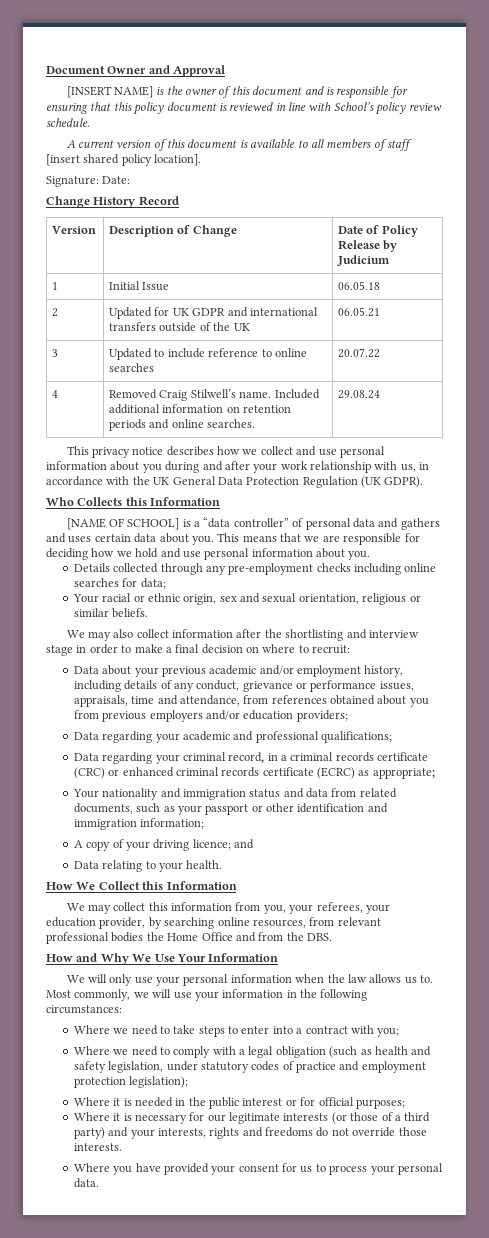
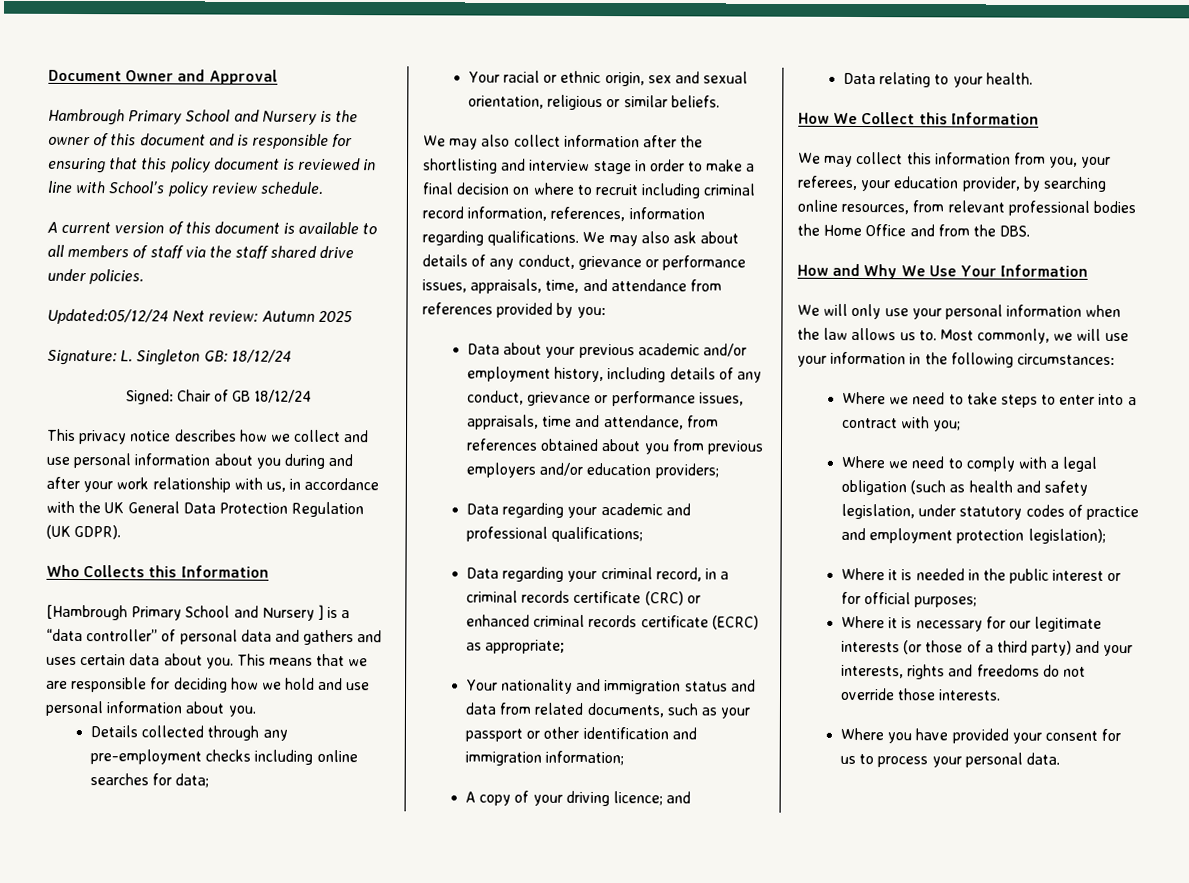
[66,86,153,98] [INSERT NAME] -> [48,108,317,126] Hambrough Primary School and Nursery
[46,154,202,166] [46,176,131,187] [46,196,179,208] [52,226,97,234] [109,225,237,237] [338,225,418,237] [338,240,398,252] [337,255,391,266] [52,282,59,290] [109,281,170,291] [338,281,381,290] [52,308,59,317] [109,307,318,319] [109,322,250,332] [338,307,381,317] [52,349,59,357] [109,348,307,360] [109,363,155,372] [338,348,381,358] [52,390,59,398] [109,389,320,401] [109,404,292,414] [109,419,256,431] [338,390,381,399] [insert shared policy location]. // Signature: Date: // Change History Record // Version | Description of Change | Date of Policy Release by Judicium // 1 | Initial Issue | 06.05.18 // 2 | Updated for UK GDPR and international transfers outside of the UK | 06.05.21 // 3 | Updated to include reference to online searches | 20.07.22 // 4 | Removed Craig Stilwell’s name. Included additional information on retention periods and online searches. | 29.08.24 -> [184,245,355,259] [47,268,145,285] [47,308,353,325] [47,349,292,366] [125,389,313,405] via the staff shared drive under policies. // Updated:05/12/24 Next review: Autumn 2025 // Signature: L. Singleton GB: 18/12/24 // Signed: Chair of GB 18/12/24
[66,518,180,530] [NAME OF SCHOOL] -> [46,604,324,621] [Hambrough Primary School and Nursery ]
[312,645,351,654] recruit: -> [594,183,756,199] [422,206,705,222] [422,230,740,247] [422,254,747,271] [422,278,722,294] [422,302,606,319] recruit including criminal record information, references, information regarding qualifications. We may also ask about details of any conduct, grievance or performance issues, appraisals, time, and attendance from references provided by you:

